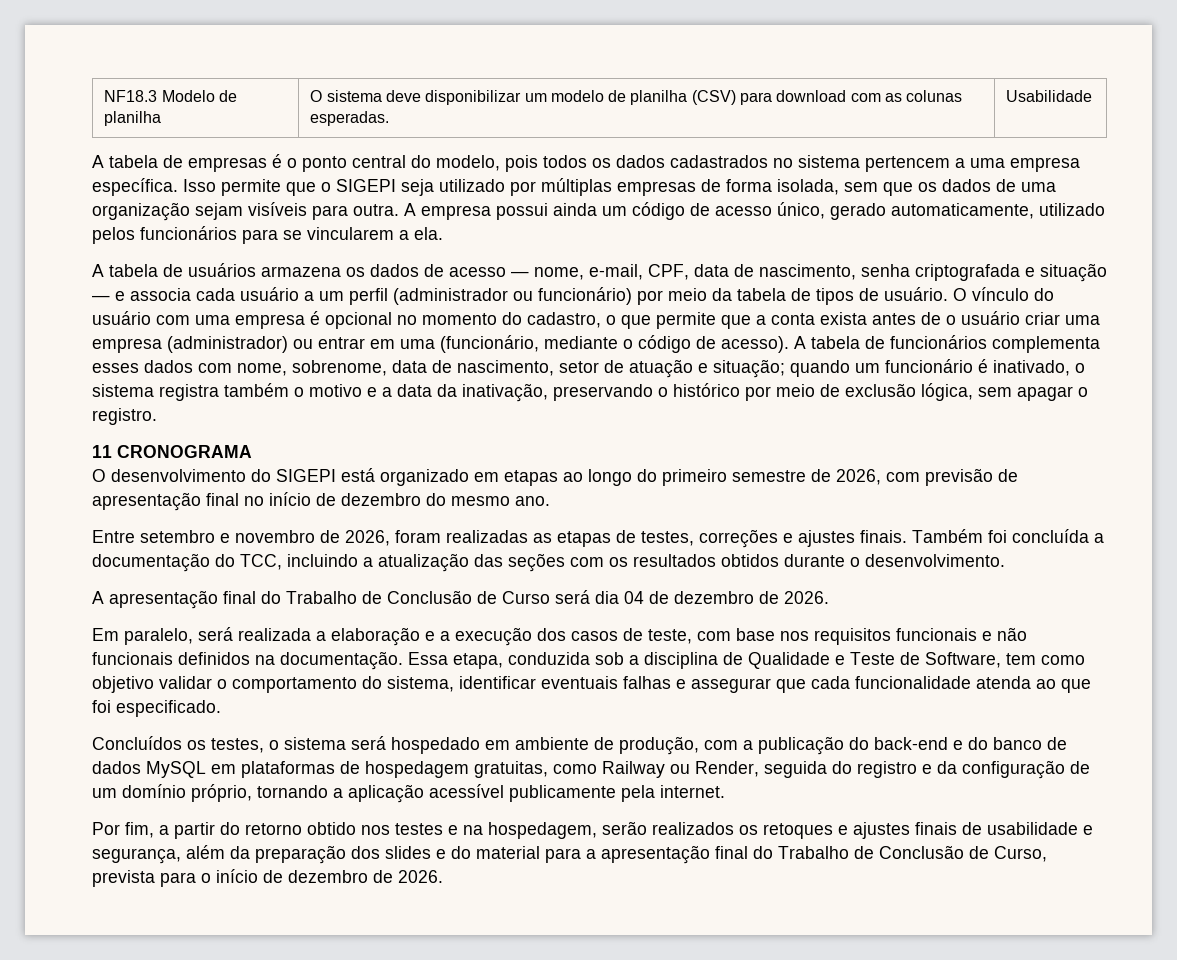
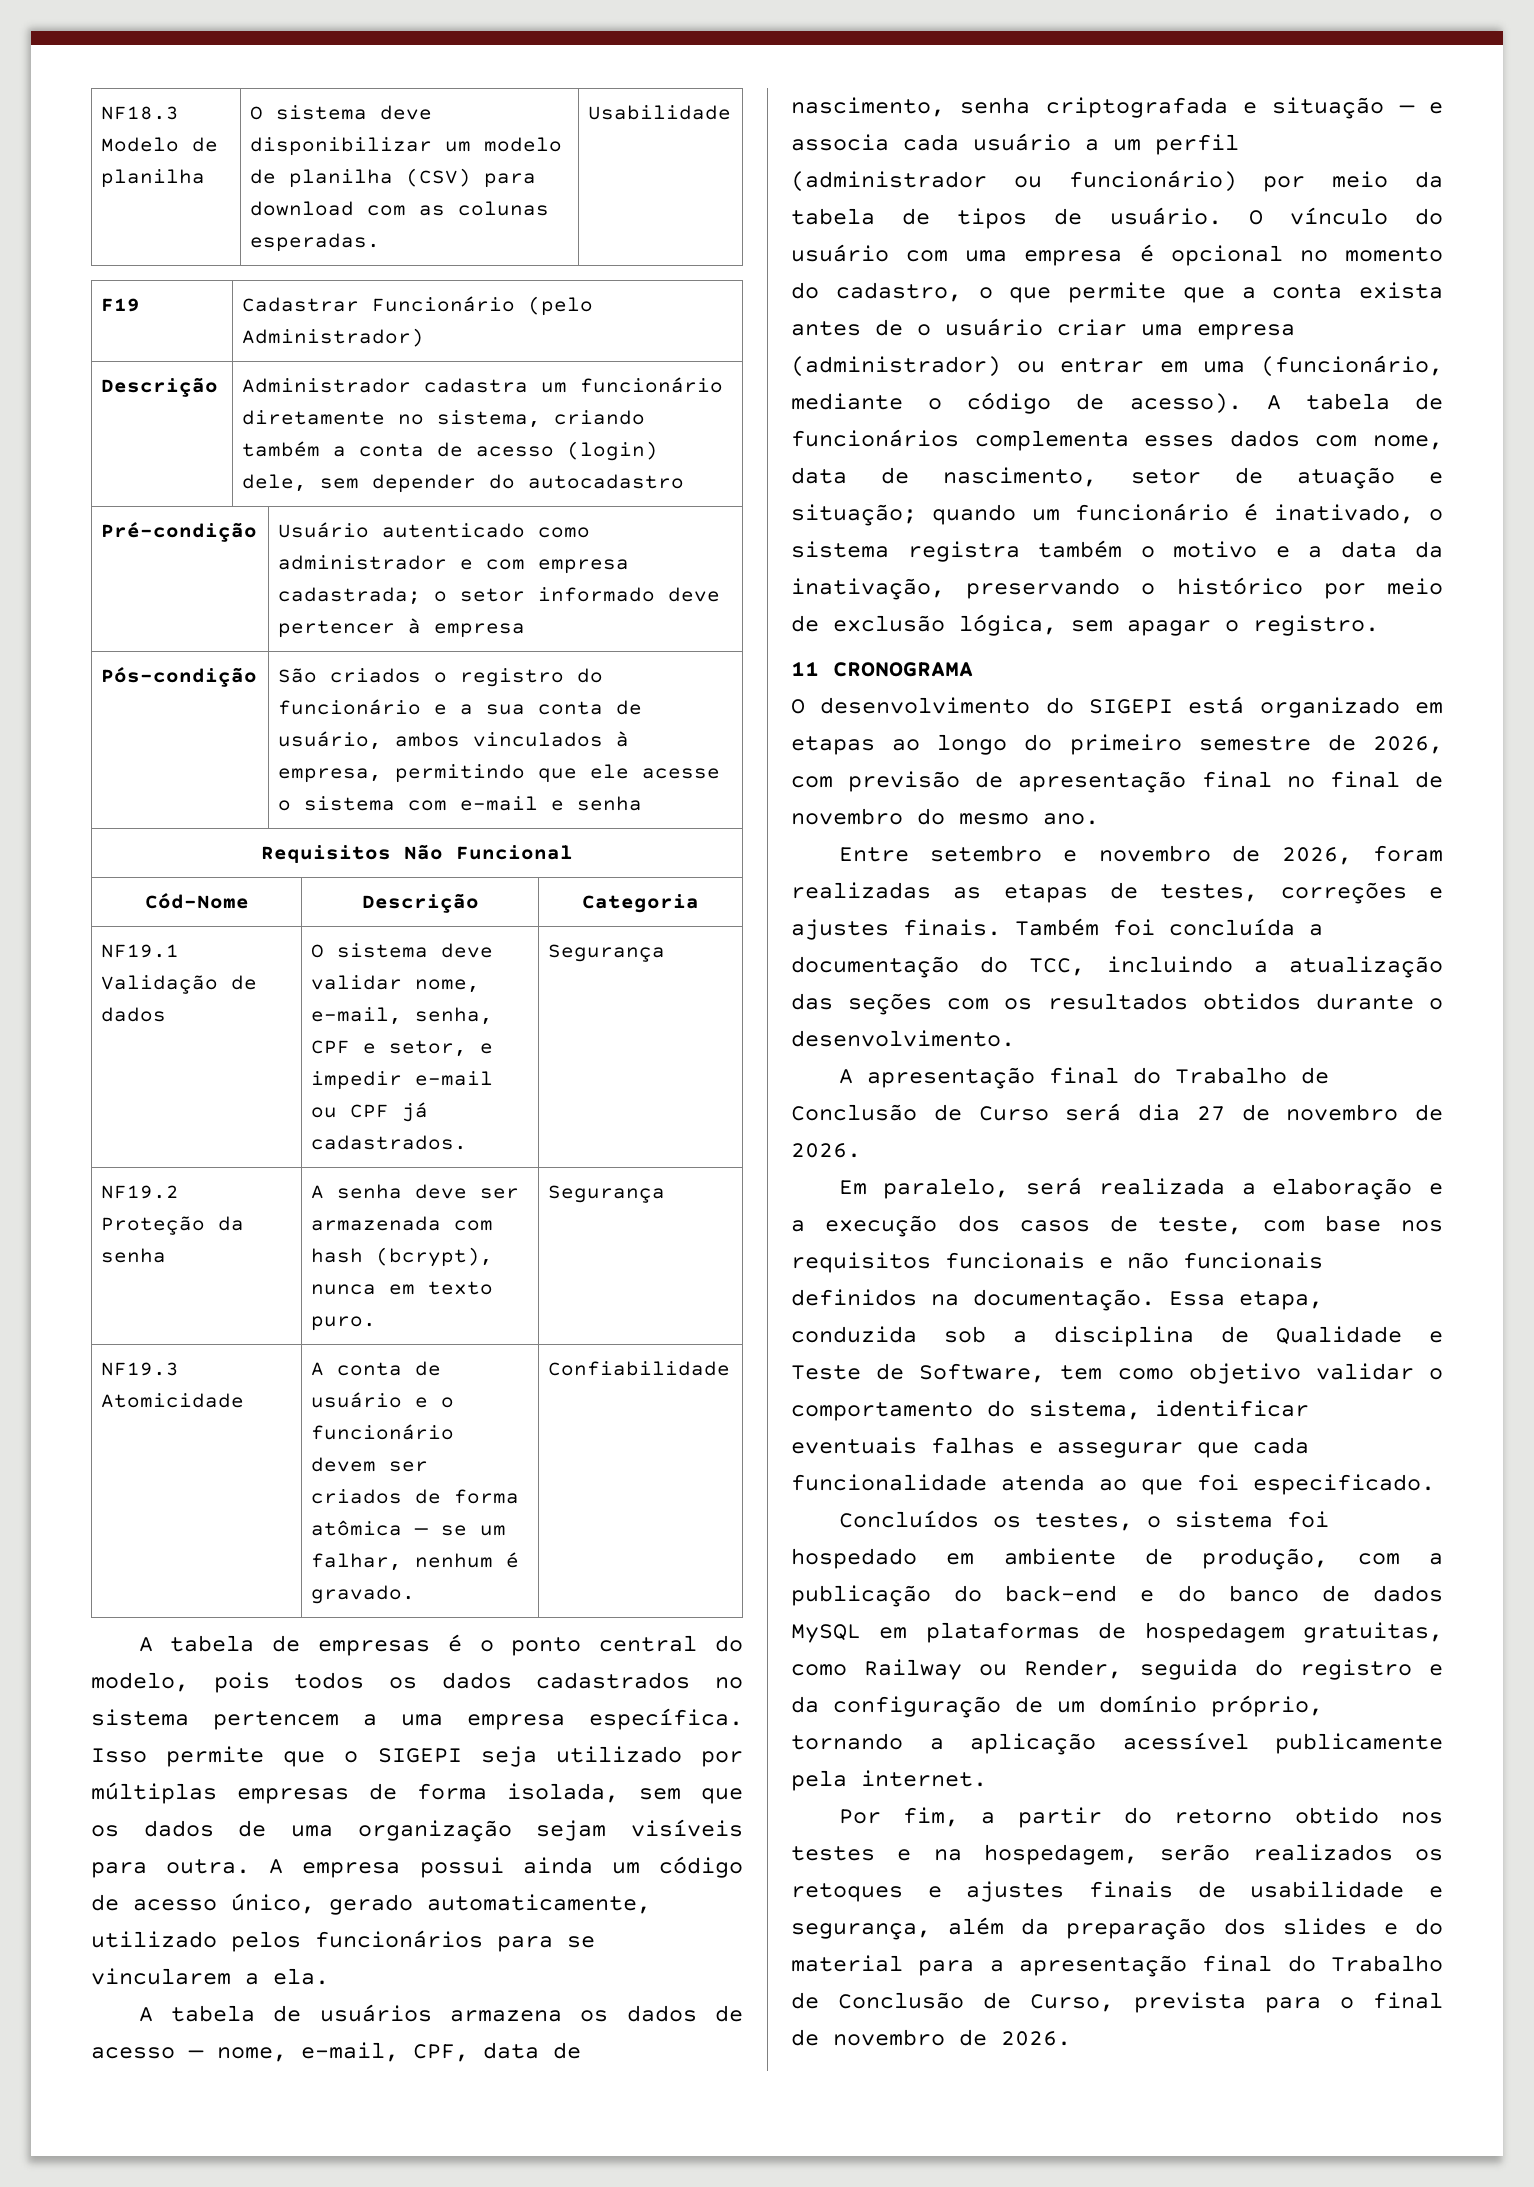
(1093, 96) none -> [100,298,140,312] [241,296,593,316] [241,328,424,347] [100,377,218,397] [241,377,723,393] [241,410,645,428] [241,441,658,461] [241,474,684,493] [100,522,257,542] [277,522,590,538] [277,555,629,574] [277,587,720,605] [277,618,525,638] [100,667,257,687] [277,668,603,687] [277,699,642,715] [277,731,629,750] [277,764,720,783] [277,796,642,811] [261,844,573,863] [144,893,249,909] [361,893,479,913] [582,894,699,913] [100,944,179,958] [100,975,257,994] [100,1007,166,1022] [310,943,493,958] [310,975,480,993] [310,1007,493,1025] [310,1040,493,1057] [310,1071,493,1090] [310,1102,428,1122] [310,1135,467,1150] [547,944,665,962] [100,1185,179,1199] [100,1216,244,1235] [100,1248,166,1263] [310,1184,519,1199] [310,1216,493,1231] [310,1247,493,1267] [310,1281,493,1295] [310,1316,376,1331] [547,1185,665,1203] [100,1362,179,1376] [100,1393,244,1408] [310,1361,441,1376] [310,1392,454,1408] [310,1424,454,1440] [310,1457,428,1472] [310,1489,519,1504] [310,1520,506,1536] [310,1552,519,1571] [310,1585,415,1604] [547,1361,730,1376] // F19 | Cadastrar Funcionário (pelo Administrador) // Descrição | Administrador cadastra um funcionário diretamente no sistema, criando também a conta de acesso (login) dele, sem depender do autocadastro // Pré-condição | Usuário autenticado como administrador e com empresa cadastrada; o setor informado deve pertencer à empresa // Pós-condição | São criados o registro do funcionário e a sua conta de usuário, ambos vinculados à empresa, permitindo que ele acesse o sistema com e-mail e senha // Requisitos Não Funcional // Cód-Nome | Descrição | Categoria // NF19.1 Validação de dados | O sistema deve validar nome, e-mail, senha, CPF e setor, e impedir e-mail ou CPF já cadastrados. | Segurança // NF19.2 Proteção da senha | A senha deve ser armazenada com hash (bcrypt), nunca em texto puro. | Segurança // NF19.3 Atomicidade | A conta de usuário e o funcionário devem ser criados de forma atômica — se um falhar, nenhum é gravado. | Confiabilidade
[292,360,387,376] sobrenome, -> (1443, 442) none
[269,492,421,506] início de dezembro -> [1329,771,1443,788] [791,808,903,825] final de novembro
[624,591,754,604] 04 de dezembro -> [1196,1104,1399,1121] 27 de novembro
[351,736,386,750] será -> [1286,1511,1329,1528] foi
[216,869,368,883] início de dezembro -> [1373,1992,1443,2009] [791,2029,945,2046] final de novembro

